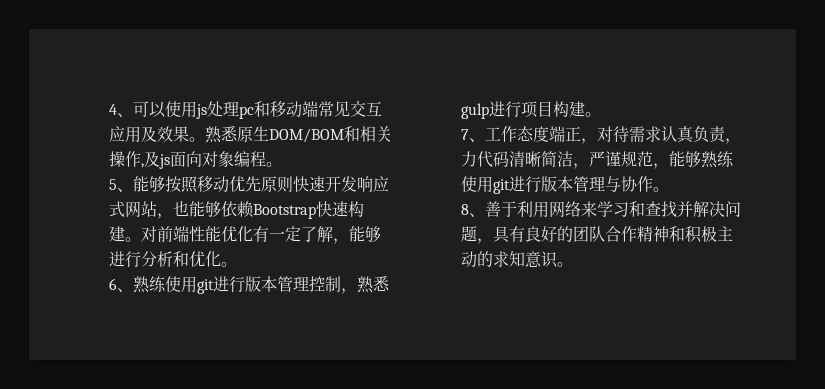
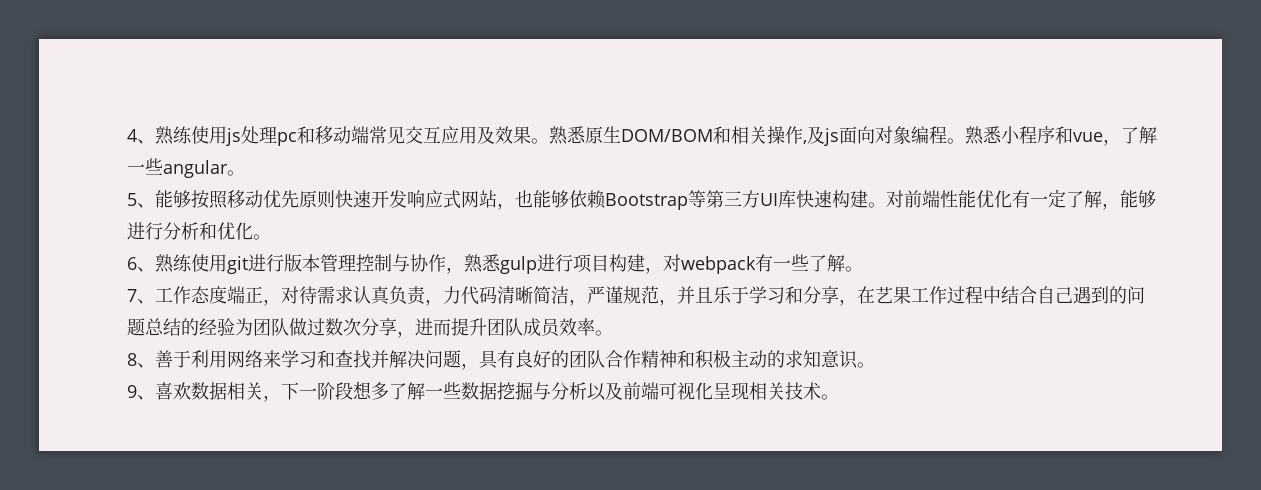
[132,101,166,118] 可以 -> [155,126,193,145] 熟练
(282, 164) none -> [965,126,1158,146] [127,158,246,178] 熟悉小程序和vue，了解一些angular。
(316, 211) none -> [688,190,797,208] 等第三方UI库
(341, 284) none -> [392,254,447,272] 与协作
(585, 109) none -> [645,254,846,274] ，对webpack有一些了解
[668,151,734,168] [460,176,653,194] 能够熟练使用git进行版本管理与协作 -> [677,286,1146,306] [127,318,596,338] 并且乐于学习和分享，在艺果工作过程中结合自己遇到的问题总结的经验为团队做过数次分享，进而提升团队成员效率
(573, 264) none -> [127,381,840,402] // 9、喜欢数据相关，下一阶段想多了解一些数据挖掘与分析以及前端可视化呈现相关技术。

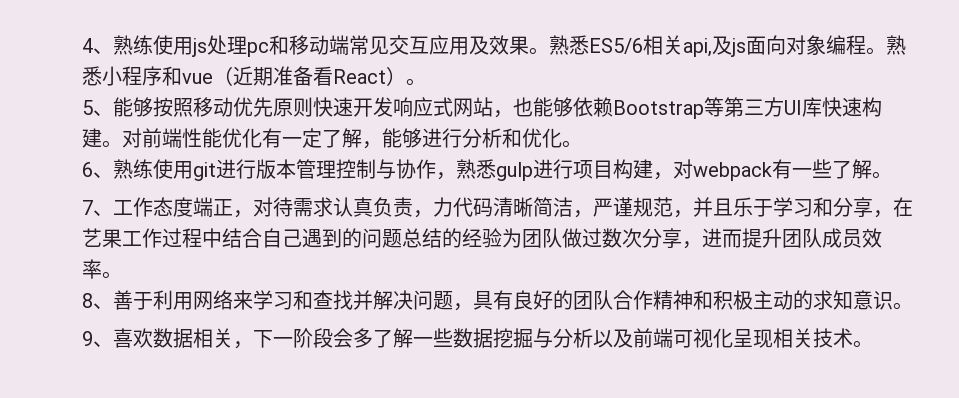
[585,126,808,144] 原生DOM/BOM和相关操作, -> [588,35,712,57] ES5/6相关api,
[1103,126,1158,146] [127,158,229,178] ，了解一些angular -> [212,66,406,86] （近期准备看React）
[353,381,373,400] 想 -> [332,328,353,348] 会

